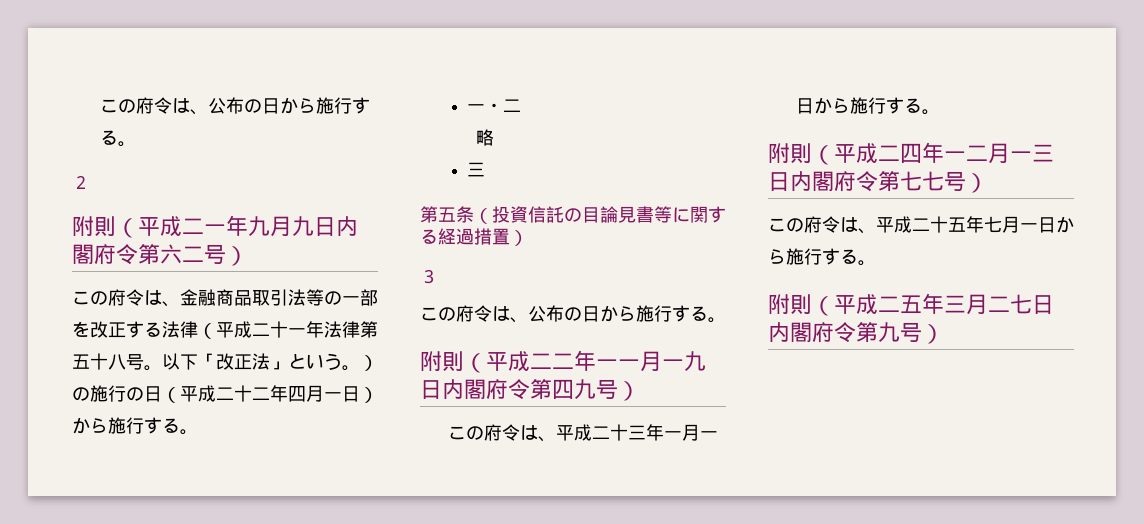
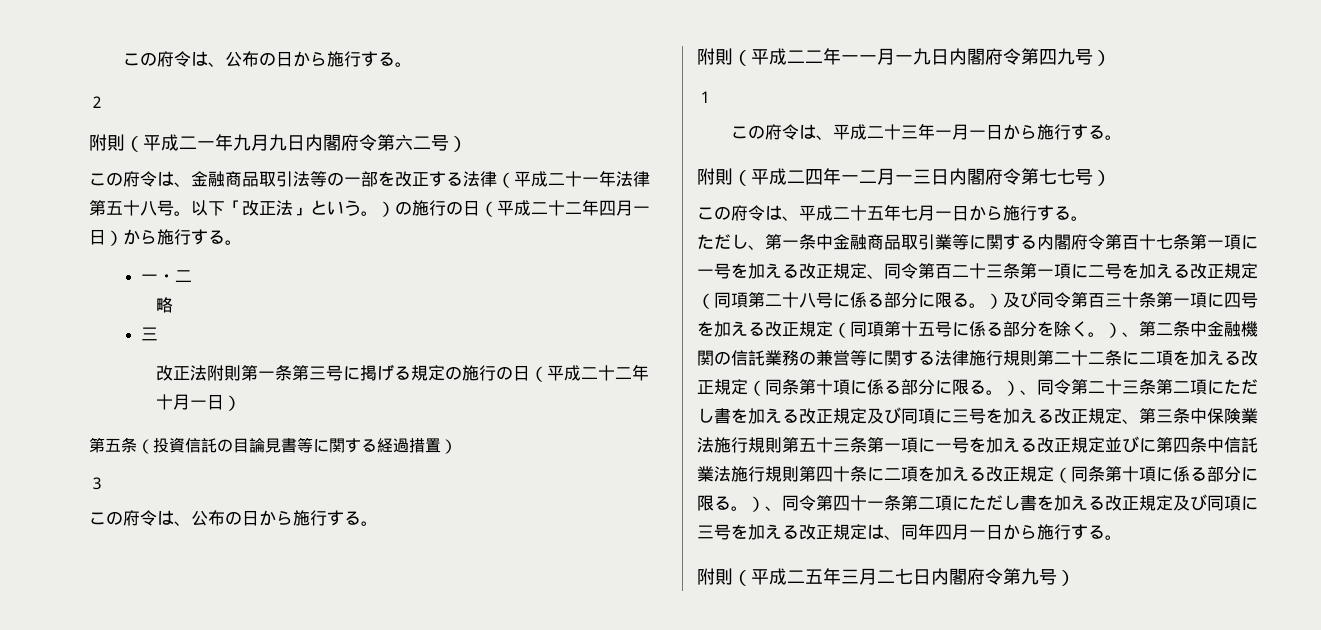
(486, 169) none -> [156,364,650,382] [156,394,242,411] // 改正法附則第一条第三号に掲げる規定の施行の日（平成二十二年十月一日）
(640, 391) none -> [697,91,713,103] // １
(876, 263) none -> [697,234,1258,250] [697,263,1258,279] [697,291,1258,309] [697,321,1258,338] [697,350,1258,366] [697,379,1258,396] [697,407,1258,424] [697,436,1258,453] [697,466,1258,483] [697,494,1258,512] [697,523,1122,540] // ただし、第一条中金融商品取引業等に関する内閣府令第百十七条第一項に一号を加える改正規定、同令第百二十三条第一項に二号を加える改正規定（同項第二十八号に係る部分に限る。）及び同令第百三十条第一項に四号を加える改正規定（同項第十五号に係る部分を除く。）、第二条中金融機関の信託業務の兼営等に関する法律施行規則第二十二条に二項を加える改正規定（同条第十項に係る部分に限る。）、同令第二十三条第二項にただし書を加える改正規定及び同項に三号を加える改正規定、第三条中保険業法施行規則第五十三条第一項に一号を加える改正規定並びに第四条中信託業法施行規則第四十条に二項を加える改正規定（同条第十項に係る部分に限る。）、同令第四十一条第二項にただし書を加える改正規定及び同項に三号を加える改正規定は、同年四月一日から施行する。

